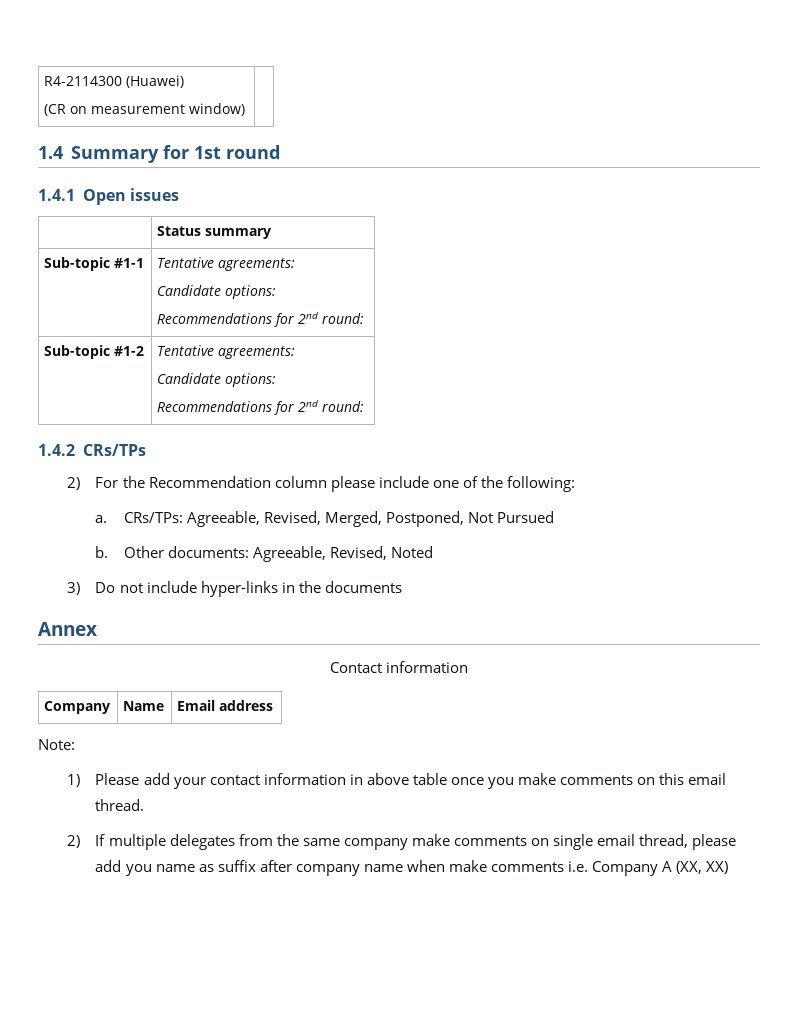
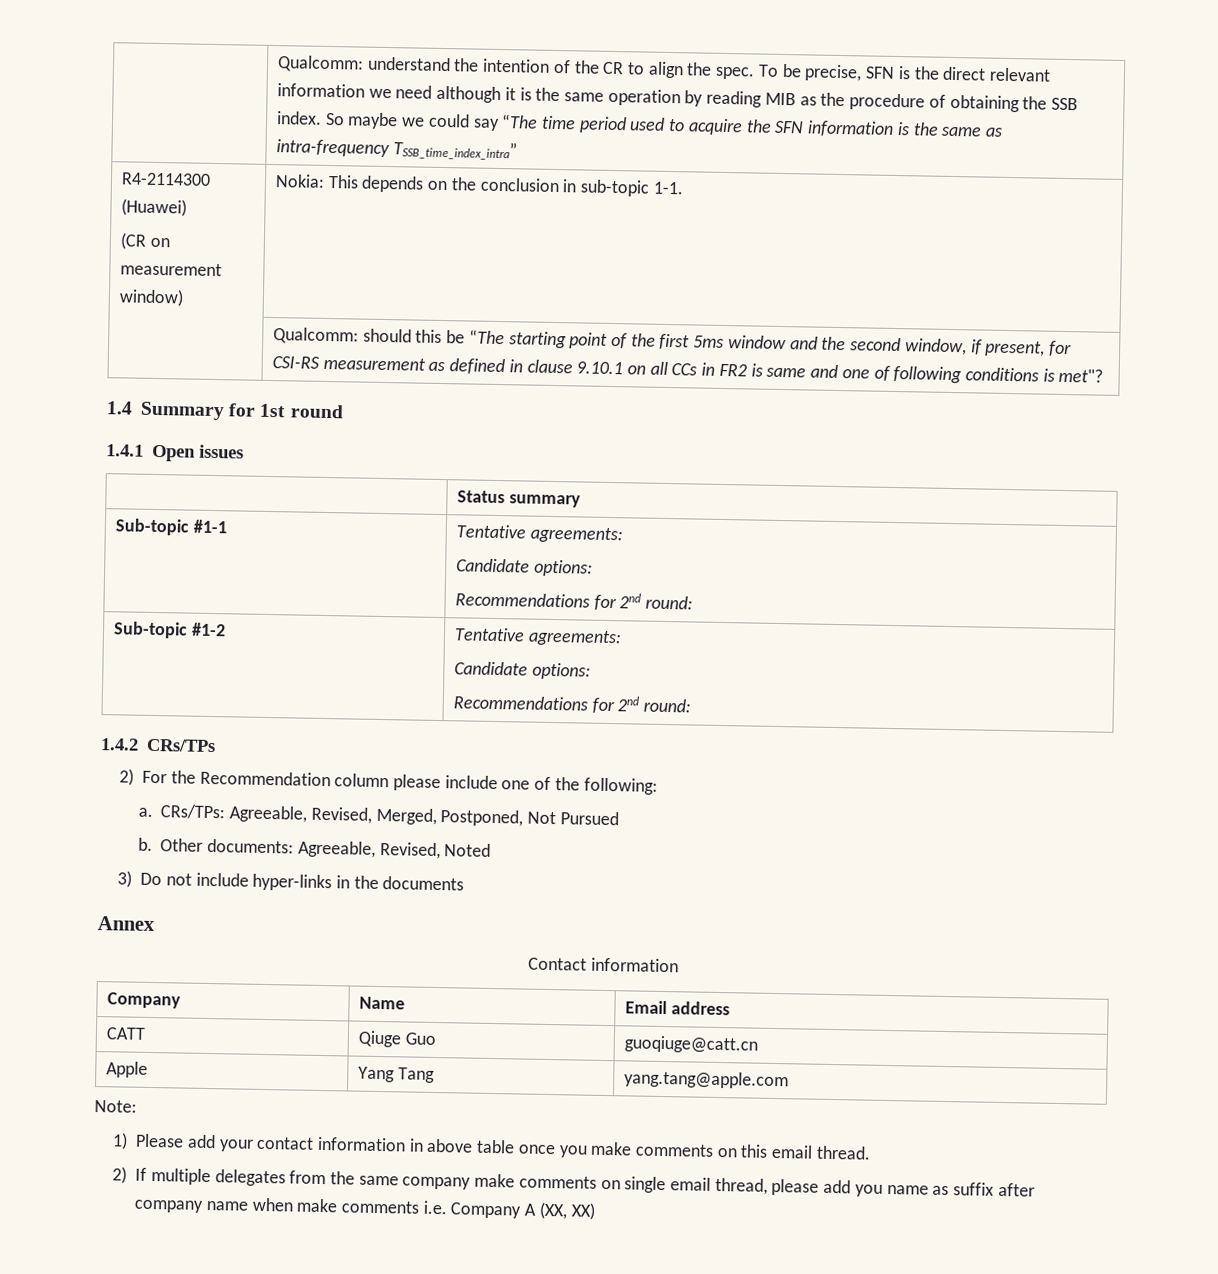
(44, 81) none -> [276,55,1051,82] [276,83,1078,113] [275,111,1003,137] [275,139,518,161] | Qualcomm: understand the intention of the CR to align the spec. To be precise, SFN is the direct relevant information we need although it is the same operation by reading MIB as the procedure of obtaining the SSB index. So maybe we could say “The time period used to acquire the SFN information is the same as intra-frequency TSSB_time_index_intra” //
(246, 109) none -> [274,174,684,197] [272,327,1072,357] [271,356,1104,384] Nokia: This depends on the conclusion in sub-topic 1-1. // | Qualcomm: should this be “The starting point of the first 5ms window and the second window, if present, for CSI-RS measurement as defined in clause 9.10.1 on all CCs in FR2 is same and one of following conditions is met"?
(274, 705) none -> [105,1027,146,1040] [357,1030,436,1048] [623,1035,758,1054] [105,1061,148,1078] [357,1066,435,1083] [623,1070,789,1090] // CATT | Qiuge Guo | guoqiuge@catt.cn // Apple | Yang Tang | yang.tang@apple.com

